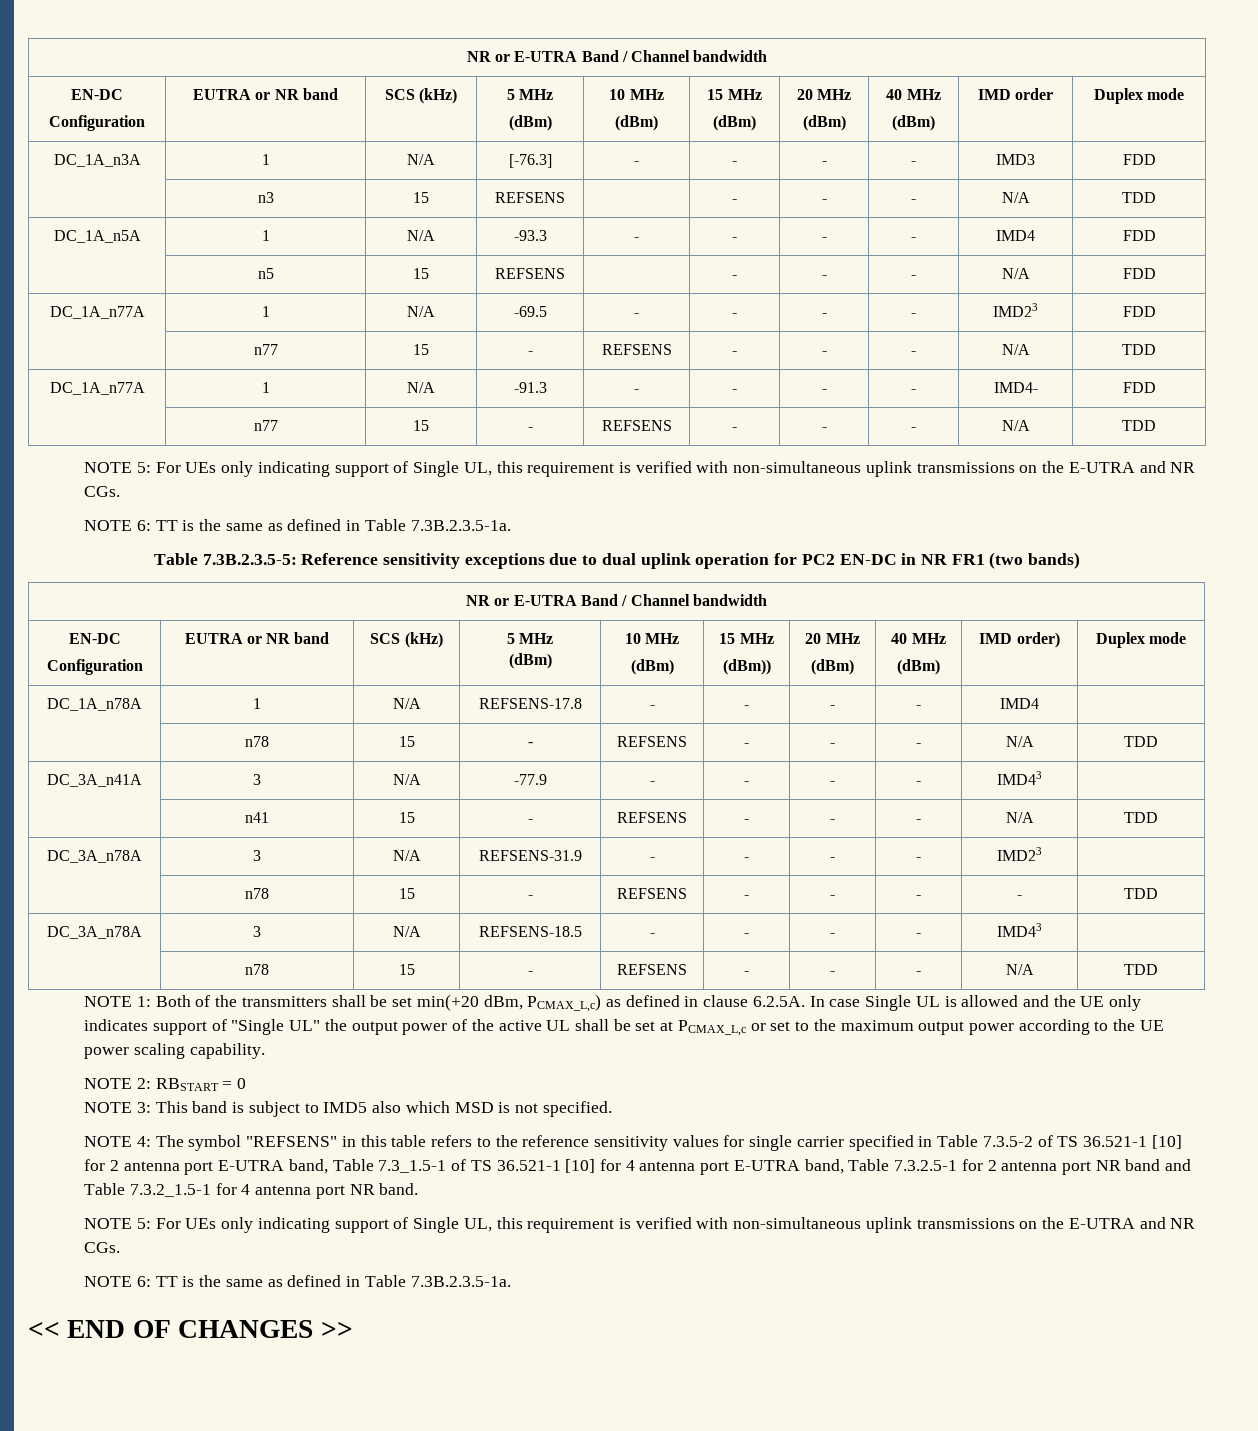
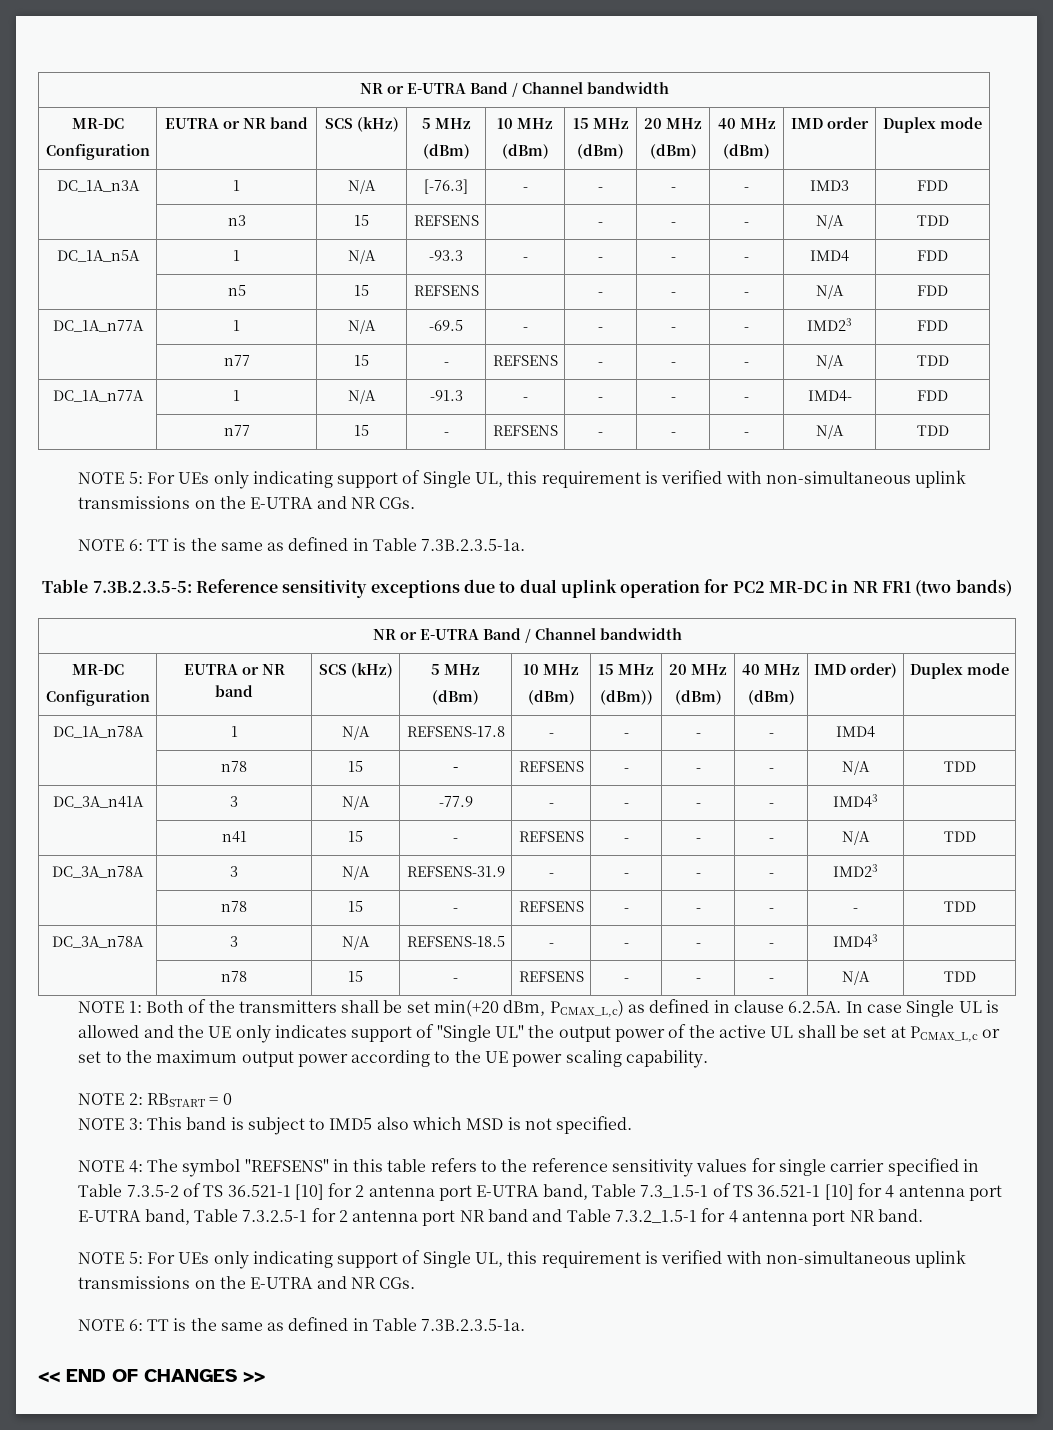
[466,50,768,62] [71,89,123,100] NR or E-UTRA Band / Channel bandwidth // EN-DC -> [359,82,669,97] [71,118,124,129] NR or E-UTRA Band / Channel bandwidth // MR-DC
[839,554,897,565] EN-DC -> [769,581,828,593] MR-DC
[68,633,121,644] EN-DC -> [71,664,124,675] MR-DC

